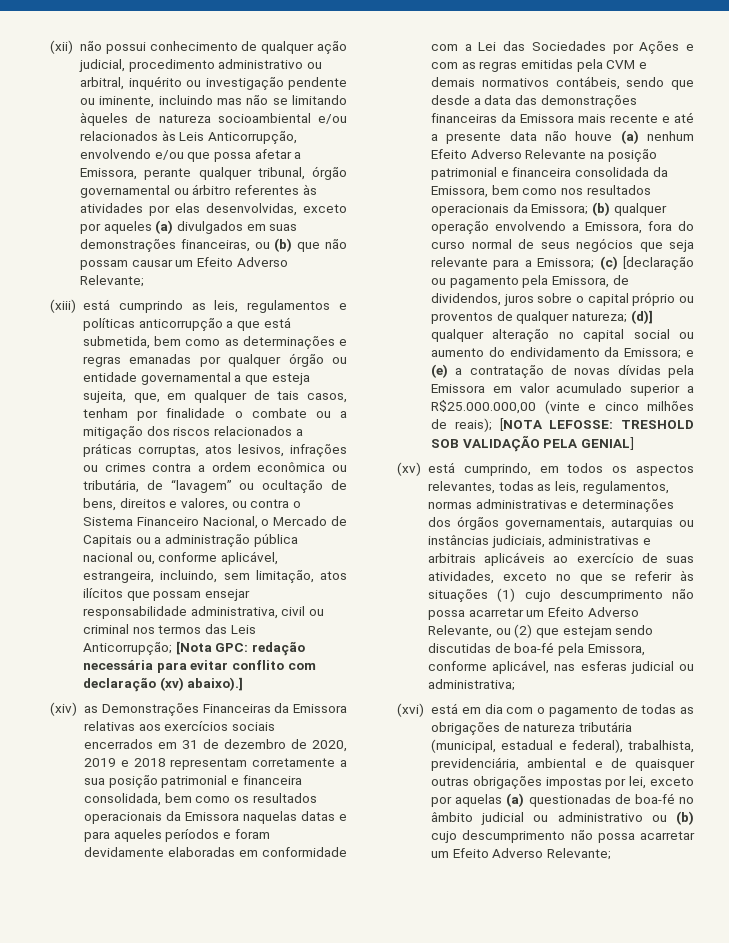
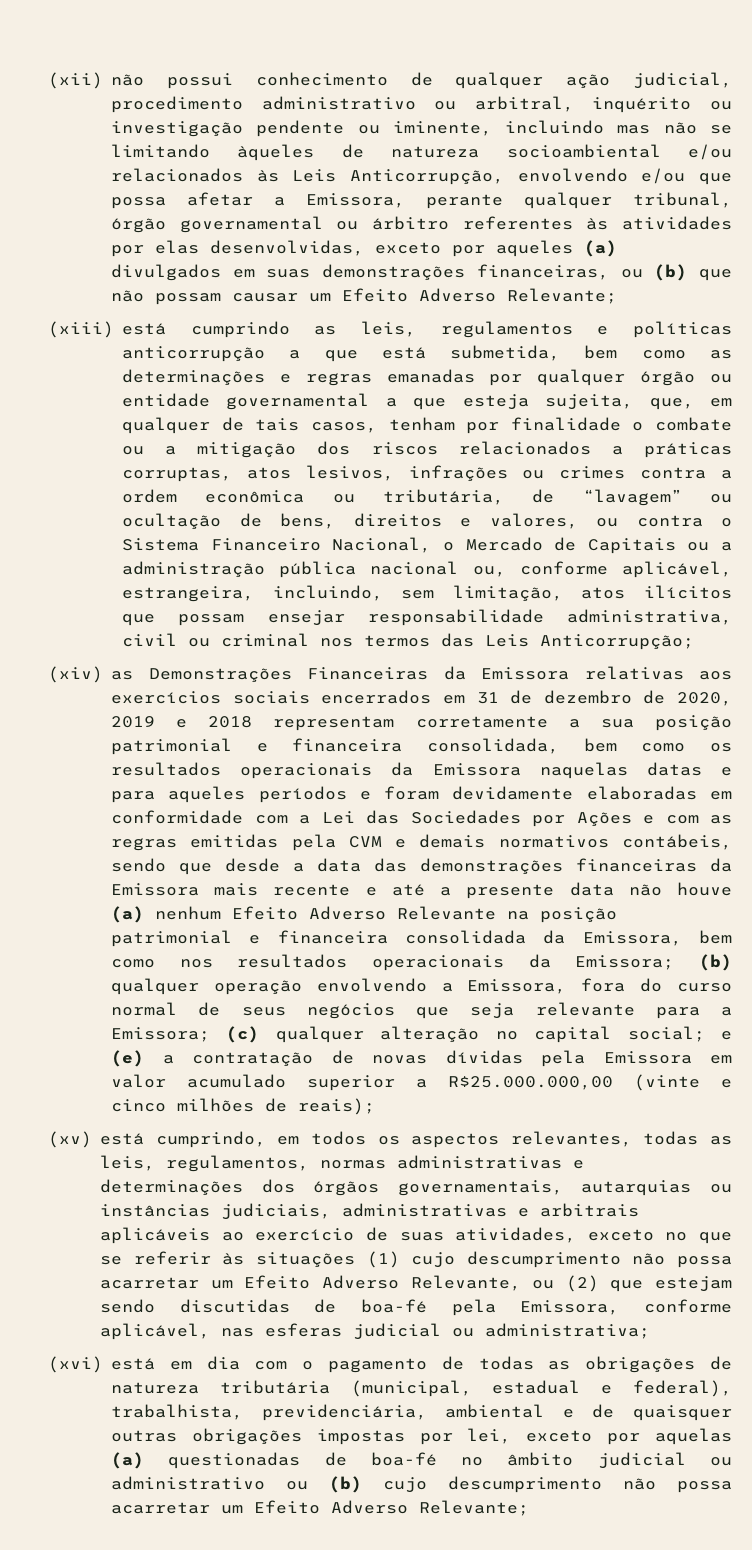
[175,641,305,656] [83,660,316,673] [83,677,244,692] [Nota GPC: redação necessária para evitar conflito com declaração (xv) abaixo).] -> (695, 642) none
[623,256,694,270] [431,275,629,288] [431,292,694,306] [431,310,653,324] [431,329,694,342] [431,347,682,359] [declaração ou pagamento pela Emissora, de dividendos, juros sobre o capital próprio ou proventos de qualquer natureza; (d)] qualquer alteração no capital social ou aumento do endividamento da Emissora; -> [275,1026,705,1043] qualquer alteração no capital social;
[499,418,694,431] [431,435,634,452] [NOTA LEFOSSE: TRESHOLD SOB VALIDAÇÃO PELA GENIAL] -> (376, 1106) none

